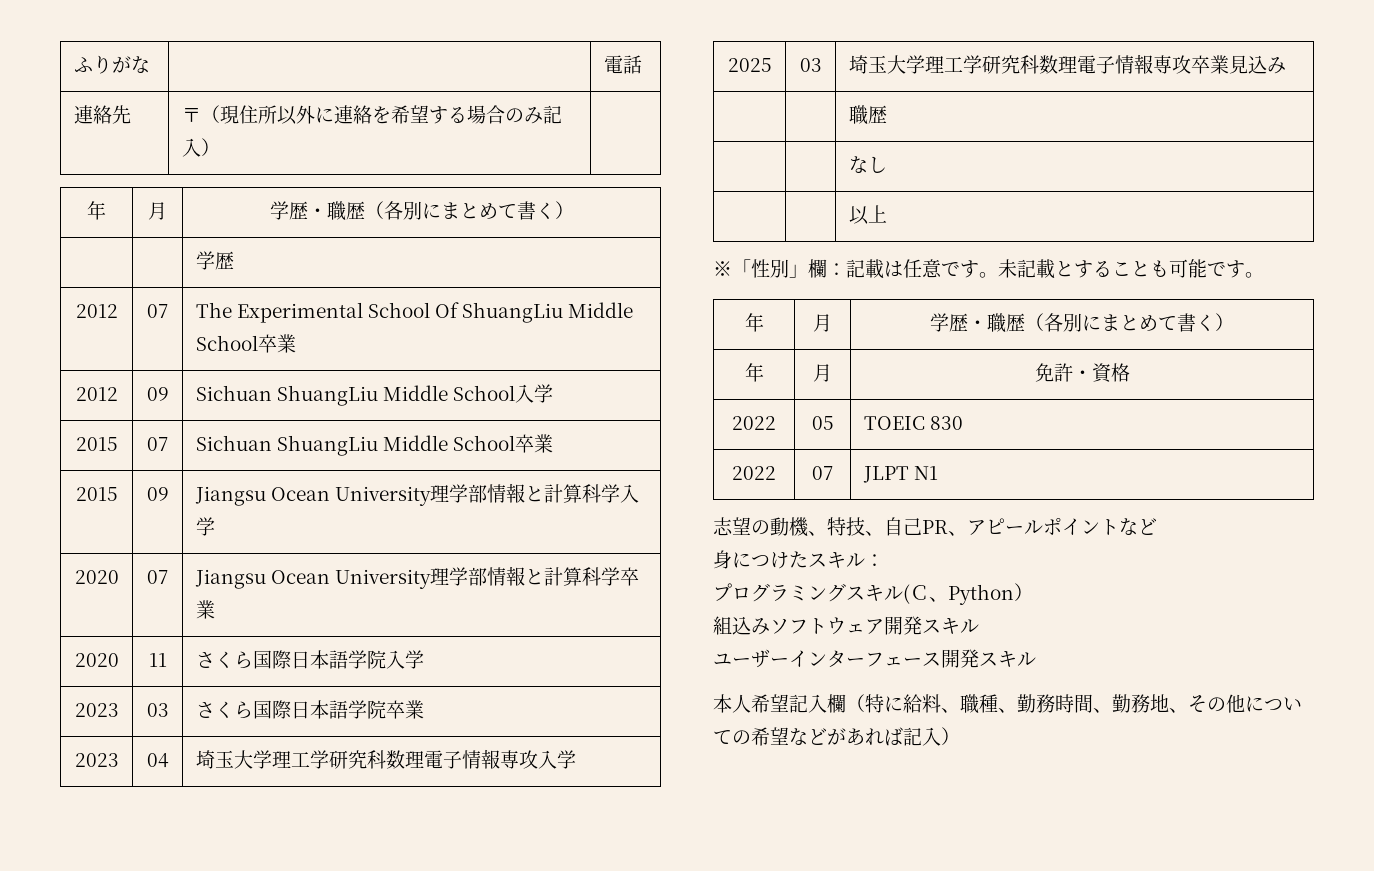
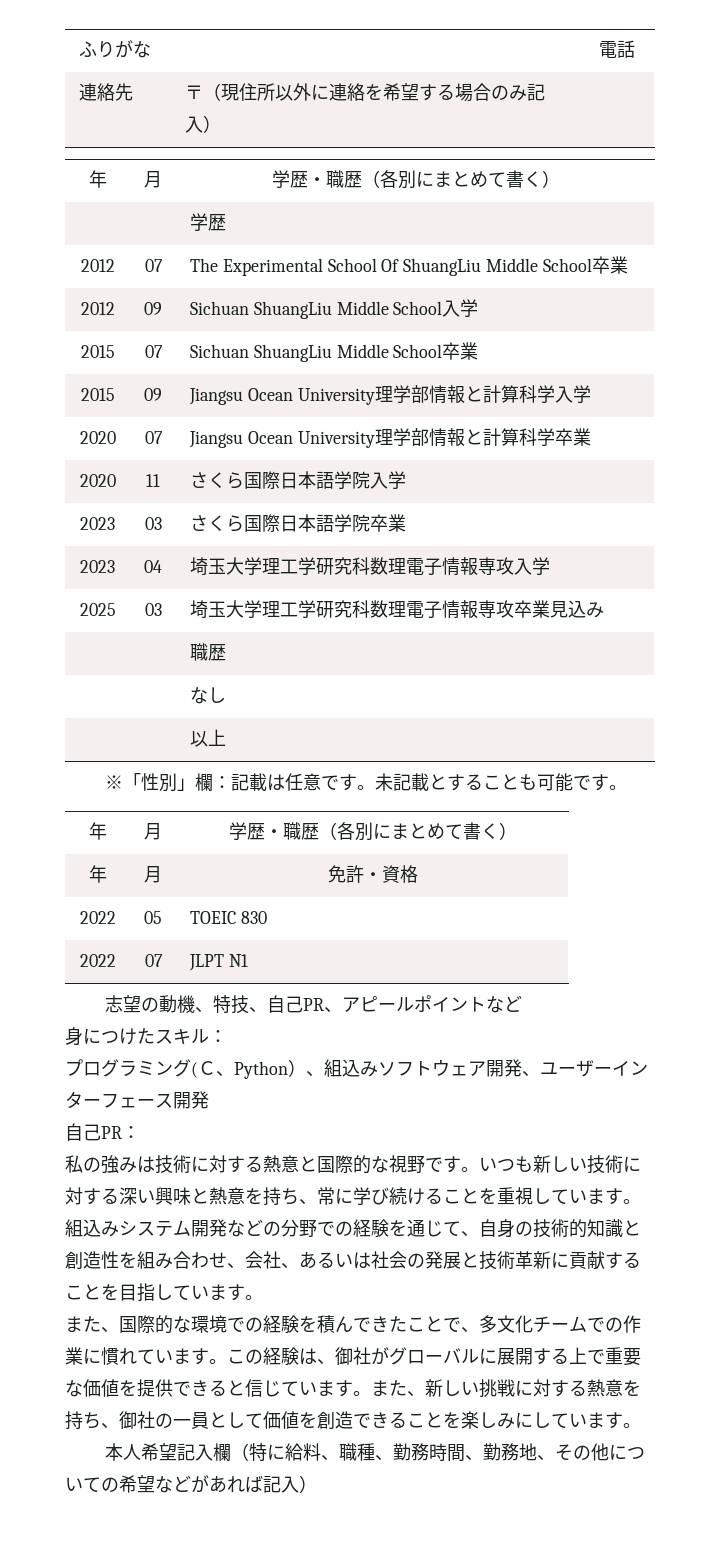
[846,585,903,601] スキル -> (191, 1068) none
(1033, 592) // -> [306,1071,324,1077] 、
[922,618,979,634] スキル // -> [522,1071,540,1077] 、
[979,651,1036,667] スキル -> [65,1123,140,1141] [65,1155,641,1174] [65,1187,641,1206] [65,1219,641,1238] [65,1251,641,1270] [65,1283,263,1302] [65,1315,641,1334] [65,1347,641,1366] [65,1379,641,1398] [65,1411,641,1430] // 自己PR： // 私の強みは技術に対する熱意と国際的な視野です。いつも新しい技術に対する深い興味と熱意を持ち、常に学び続けることを重視しています。組込みシステム開発などの分野での経験を通じて、自身の技術的知識と創造性を組み合わせ、会社、あるいは社会の発展と技術革新に貢献することを目指しています。 // また、国際的な環境での経験を積んできたことで、多文化チームでの作業に慣れています。この経験は、御社がグローバルに展開する上で重要な価値を提供できると信じています。また、新しい挑戦に対する熱意を持ち、御社の一員として価値を創造できることを楽しみにしています。

